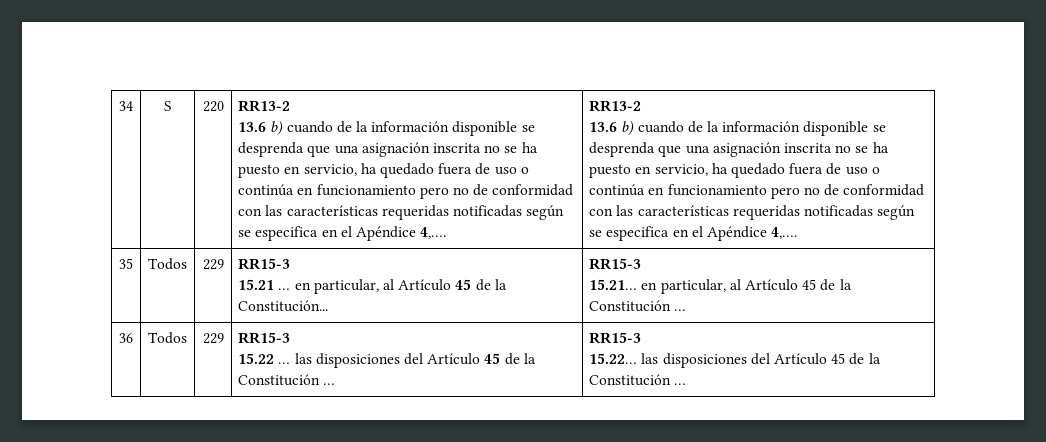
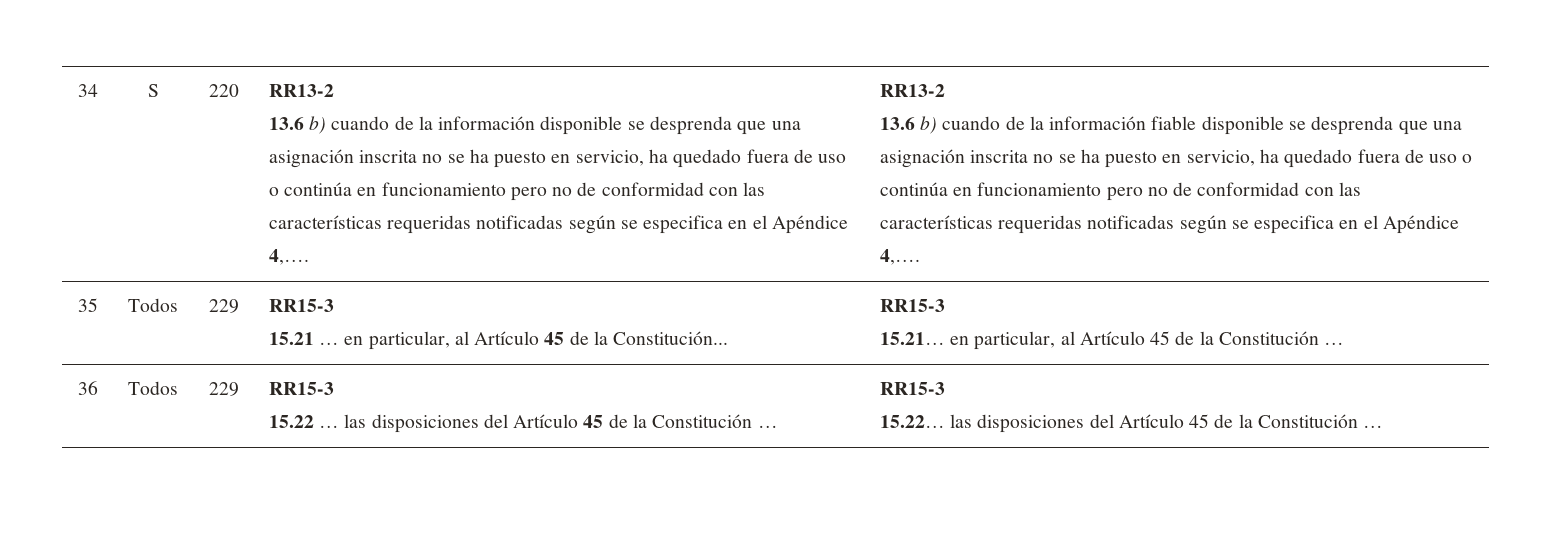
(801, 126) none -> [1151,116,1197,130] fiable

